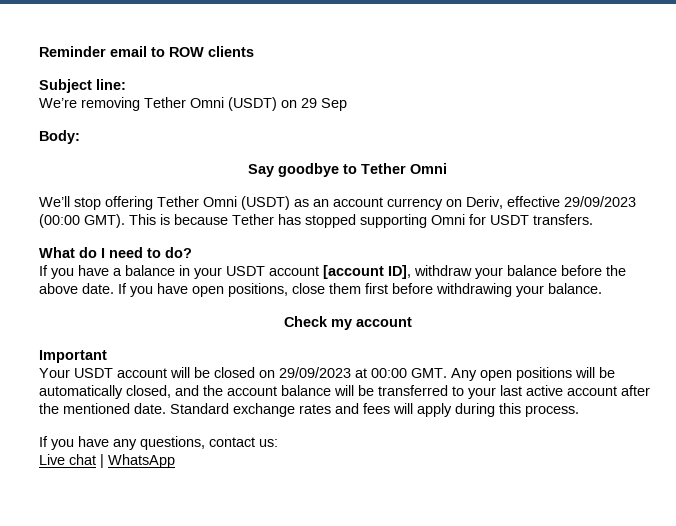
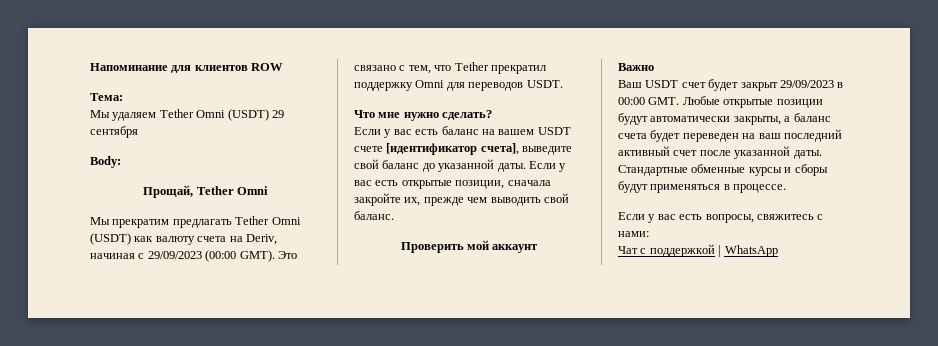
[39,46,254,57] [39,79,126,93] [39,97,347,111] [39,130,80,144] [248,163,447,177] [39,196,636,210] [39,214,593,228] [39,247,192,258] [39,265,626,279] [39,283,602,297] [283,316,412,330] [39,350,107,363] [39,367,615,381] [39,385,650,399] [39,403,579,417] [39,436,278,450] [39,454,96,465] Reminder email to ROW clients // Subject line: // We’re removing Tether Omni (USDT) on 29 Sep // Body: // Say goodbye to Tether Omni // We’ll stop offering Tether Omni (USDT) as an account currency on Deriv, effective 29/09/2023 (00:00 GMT). This is because Tether has stopped supporting Omni for USDT transfers. // What do I need to do? // If you have a balance in your USDT account [account ID], withdraw your balance before the above date. If you have open positions, close them first before withdrawing your balance. // Check my account // Important // Your USDT account will be closed on 29/09/2023 at 00:00 GMT. Any open positions will be automatically closed, and the account balance will be transferred to your last active account after the mentioned date. Standard exchange rates and fees will apply during this process. // If you have any questions, contact us: // Live chat -> [90,63,284,73] [90,93,123,101] [90,109,284,121] [90,126,138,138] [90,156,121,168] [143,185,268,198] [90,216,301,228] [90,233,277,245] [90,250,297,262] [354,62,546,74] [354,80,563,91] [354,110,493,121] [354,126,571,138] [354,143,573,155] [354,159,567,172] [354,180,551,189] [354,193,569,206] [354,211,394,220] [400,240,538,253] [618,63,654,71] [618,79,844,91] [618,96,823,108] [618,113,831,125] [618,129,842,142] [618,146,822,159] [618,164,828,176] [618,181,787,193] [618,212,824,223] [618,231,649,237] [618,244,715,257] Напоминание для клиентов ROW // Тема: // Мы удаляем Tether Omni (USDT) 29 сентября // Body: // Прощай, Tether Omni // Мы прекратим предлагать Tether Omni (USDT) как валюту счета на Deriv, начиная с 29/09/2023 (00:00 GMT). Это связано с тем, что Tether прекратил поддержку Omni для переводов USDT. // Что мне нужно сделать? // Если у вас есть баланс на вашем USDT счете [идентификатор счета], выведите свой баланс до указанной даты. Если у вас есть открытые позиции, сначала закройте их, прежде чем выводить свой баланс. // Проверить мой аккаунт // Важно // Ваш USDT счет будет закрыт 29/09/2023 в 00:00 GMT. Любые открытые позиции будут автоматически закрыты, а баланс счета будет переведен на ваш последний активный счет после указанной даты. Стандартные обменные курсы и сборы будут применяться в процессе. // Если у вас есть вопросы, свяжитесь с нами: // Чат с поддержкой

